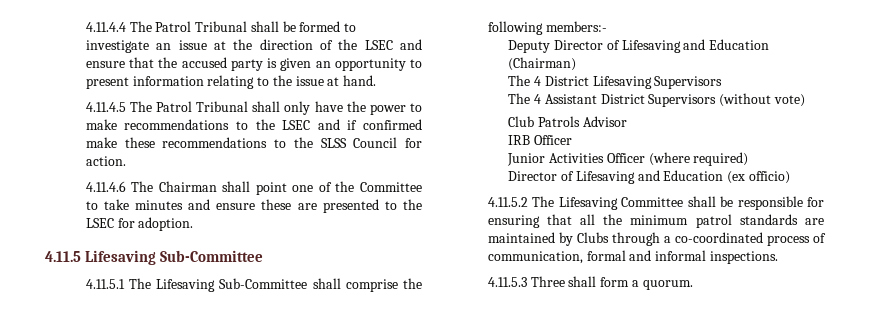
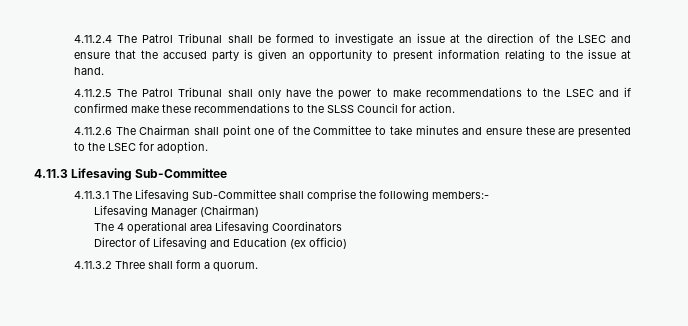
[85,22,126,32] 4.11.4.4 -> [73,35,112,43] 4.11.2.4
[85,102,126,112] 4.11.4.5 -> [73,89,112,97] 4.11.2.5
[85,181,126,192] 4.11.4.6 -> [73,127,112,135] 4.11.2.6
[45,251,81,262] 4.11.5 -> [34,169,68,178] 4.11.3
[85,279,125,289] 4.11.5.1 -> [73,191,109,199] 4.11.3.1
[508,39,770,53] [508,57,577,71] [508,75,723,89] [508,93,805,107] [508,116,627,127] [508,135,572,145] [507,152,749,166] Deputy Director of Lifesaving and Education (Chairman) // The 4 District Lifesaving Supervisors // The 4 Assistant District Supervisors (without vote) // Club Patrols Advisor // IRB Officer // Junior Activities Officer (where required) -> [93,205,259,217] [93,221,342,234] Lifesaving Manager (Chairman) // The 4 operational area Lifesaving Coordinators
[487,196,824,210] [487,214,824,228] [487,232,826,246] [487,250,778,264] [487,277,527,287] 4.11.5.2 The Lifesaving Committee shall be responsible for ensuring that all the minimum patrol standards are maintained by Clubs through a co-coordinated process of communication, formal and informal inspections. // 4.11.5.3 -> [73,261,112,269] 4.11.3.2

